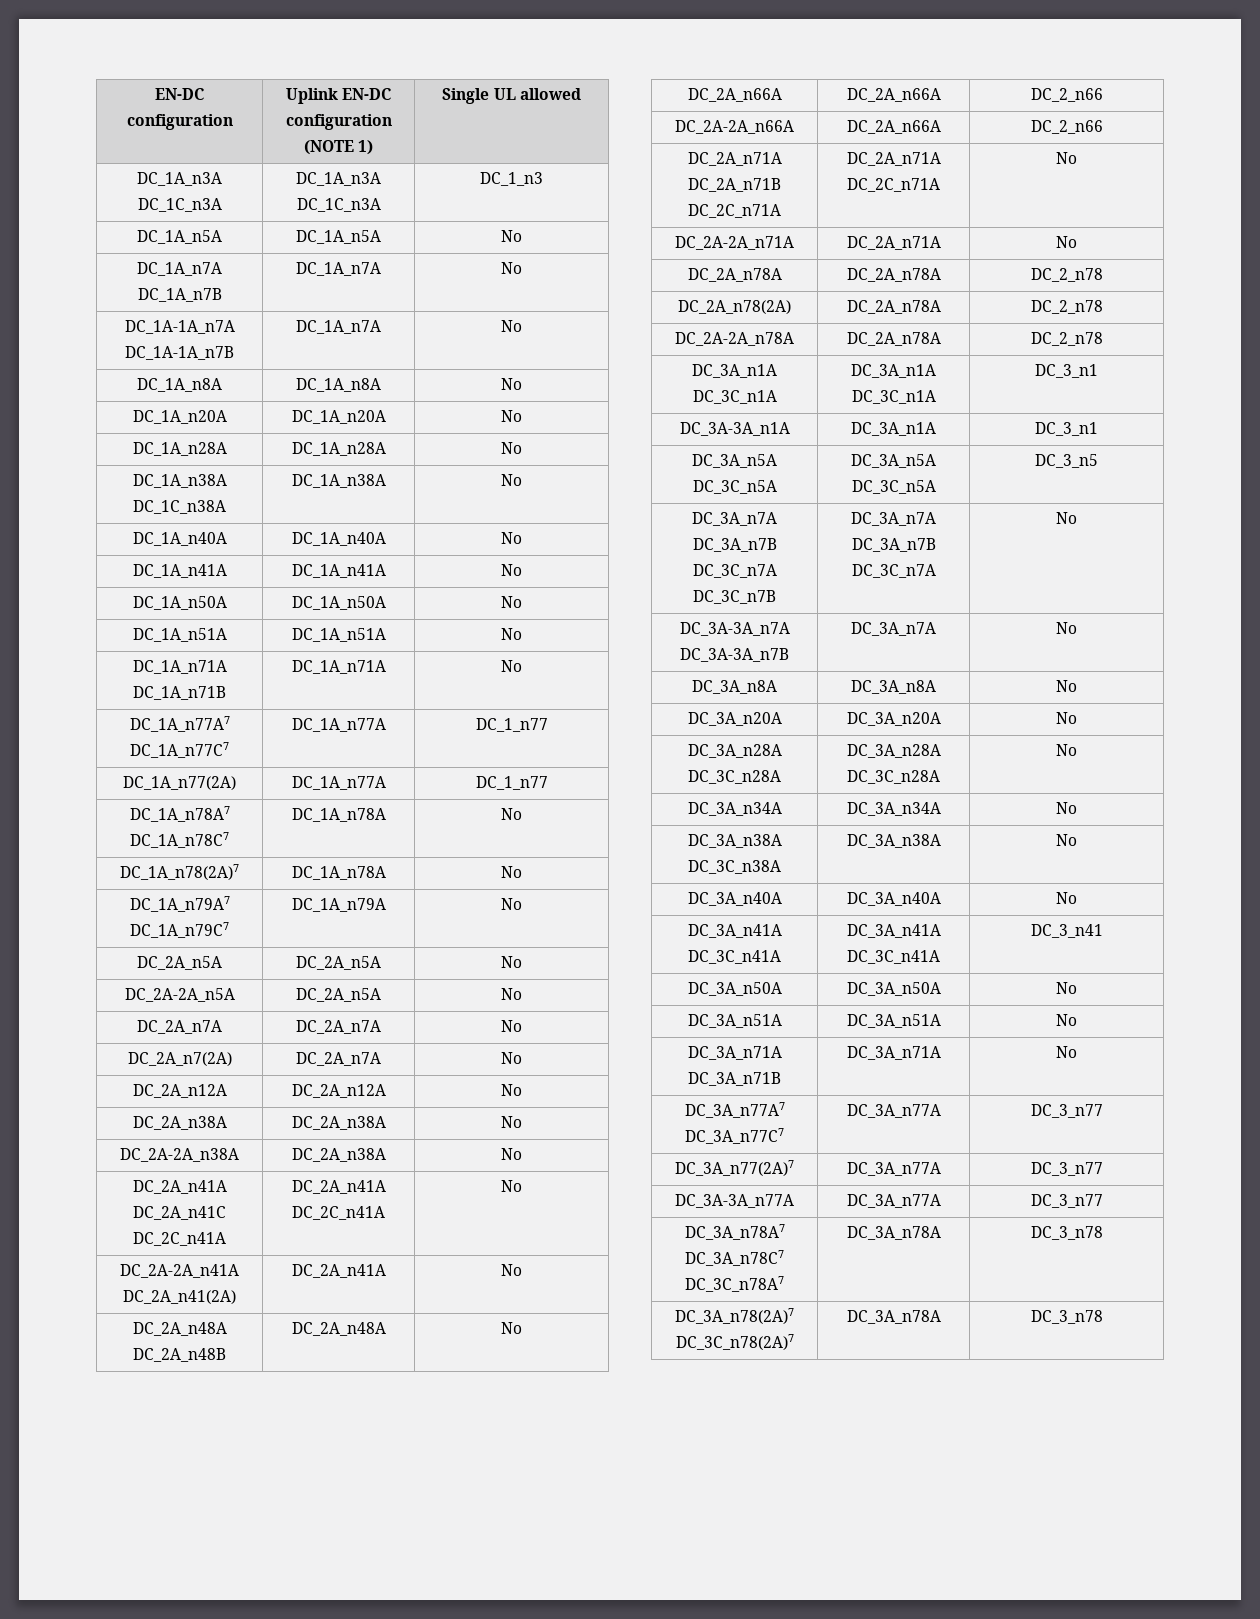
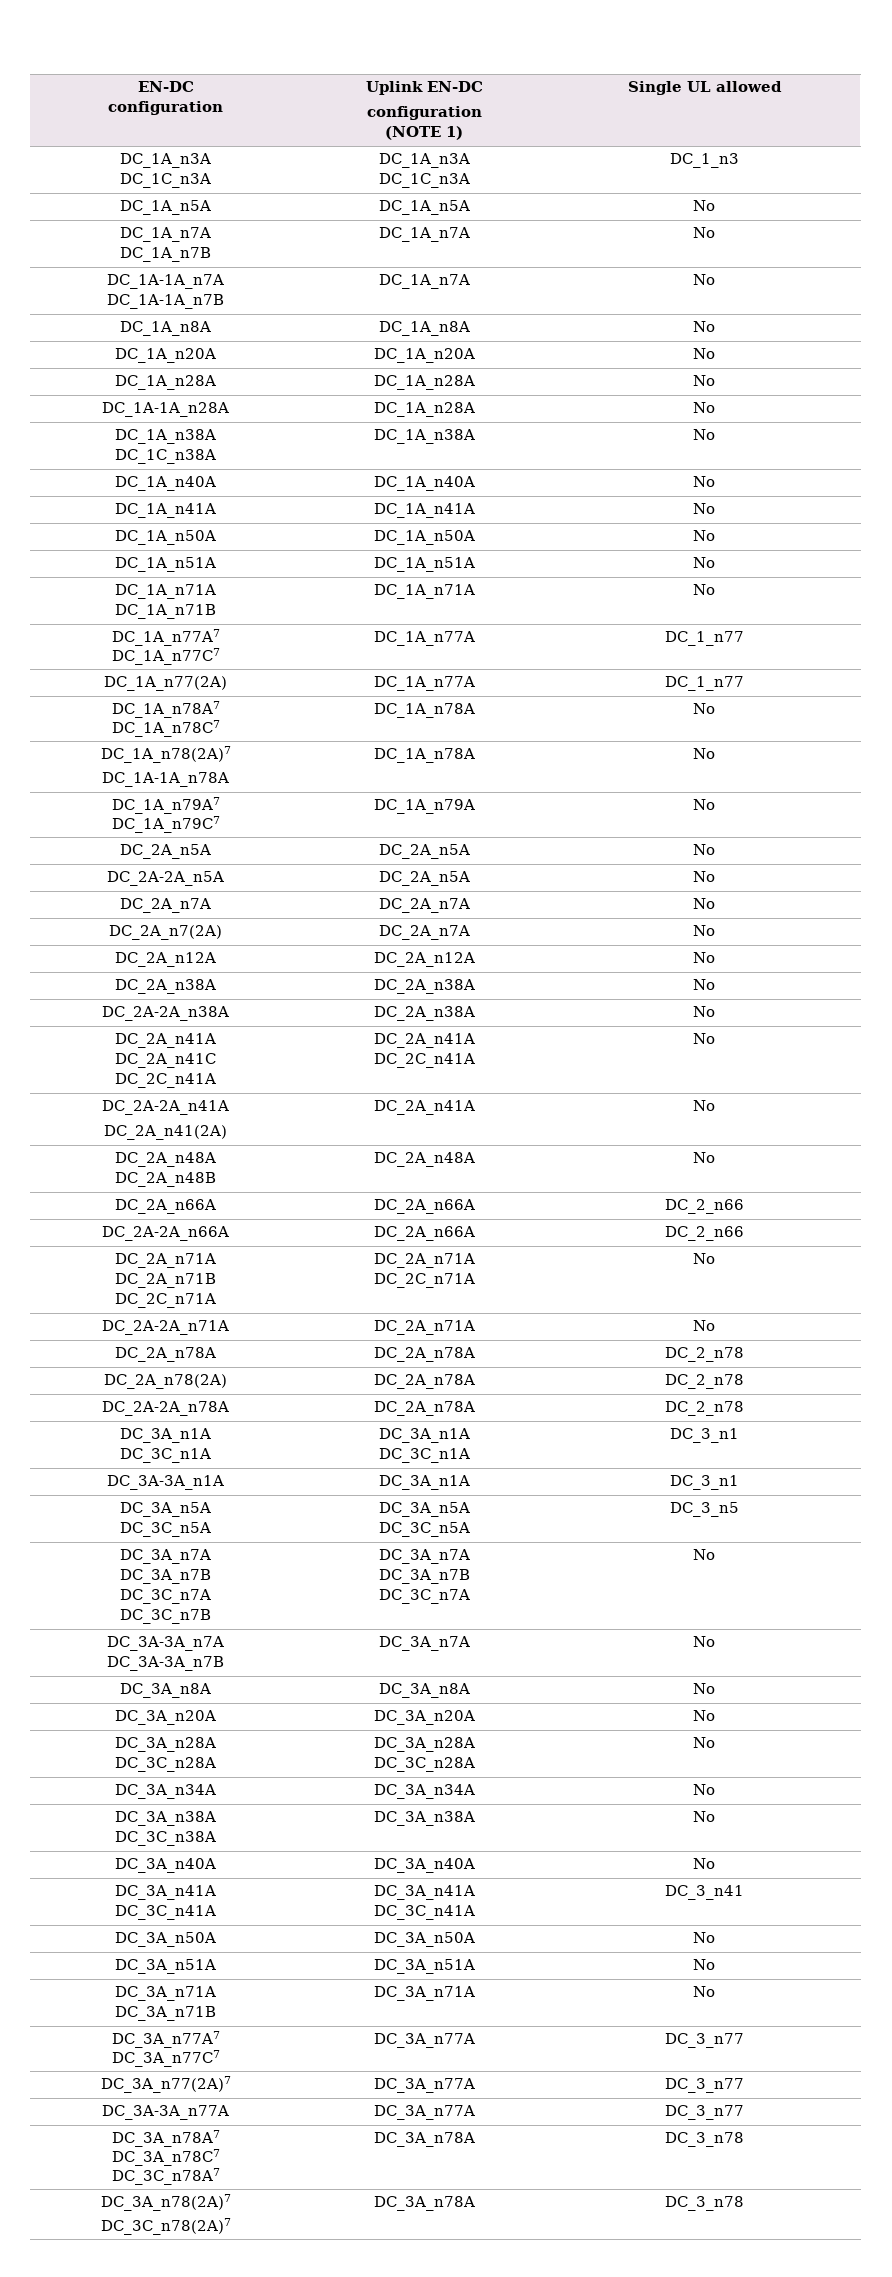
(522, 448) none -> [102,402,229,417] [373,402,475,417] [693,402,715,413] // DC_1A-1A_n28A | DC_1A_n28A | No
(239, 872) none -> [102,772,229,787] // DC_1A-1A_n78A

